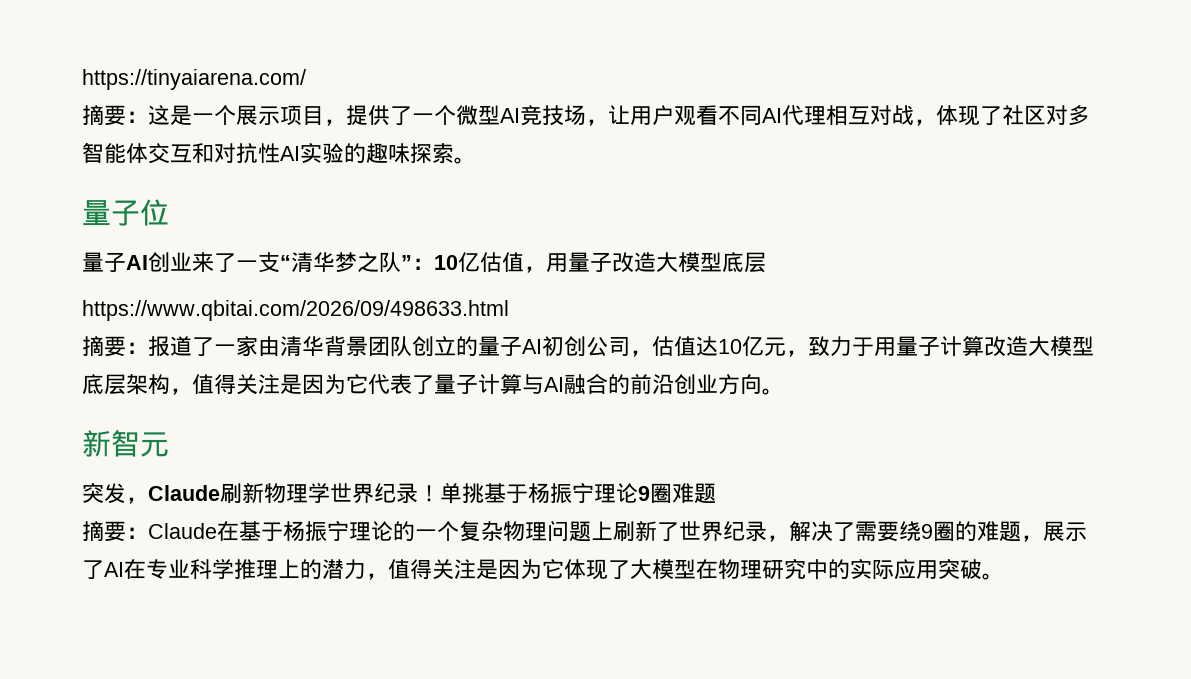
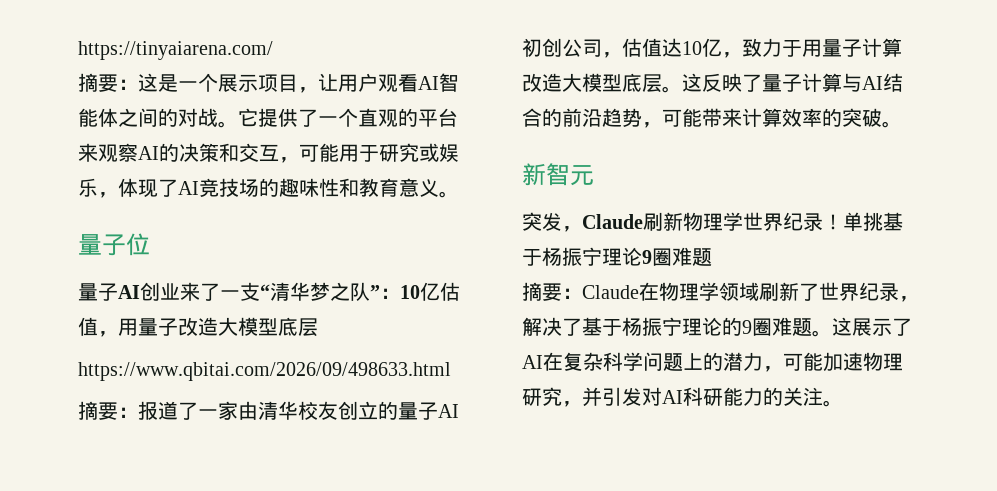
[346,105,1090,126] [82,142,454,164] 提供了一个微型AI竞技场，让用户观看不同AI代理相互对战，体现了社区对多智能体交互和对抗性AI实验的趣味探索 -> [318,73,459,92] [78,108,458,128] [78,143,459,163] [78,178,439,198] 让用户观看AI智能体之间的对战。它提供了一个直观的平台来观察AI的决策和交互，可能用于研究或娱乐，体现了AI竞技场的趣味性和教育意义
[324,336,412,357] 背景团队 -> [298,401,338,420] 校友
[764,337,786,356] 元 -> (722, 47) none
[126,374,412,395] 架构，值得关注是因为它代表 -> [662,73,742,93] 。这反映
[564,374,586,395] 融 -> [883,73,903,92] 结
[674,374,762,394] 创业方向 -> [602,108,882,128] 趋势，可能带来计算效率的突破
[239,520,613,542] 基于杨振宁理论的一个复杂物理问题上 -> [659,282,759,301] 物理学领域
[855,521,1087,542] [82,558,982,580] 需要绕9圈的难题，展示了AI在专业科学推理上的潜力，值得关注是因为它体现了大模型在物理研究中的实际应用突破 -> [582,317,912,337] [522,352,903,372] [522,387,823,407] 基于杨振宁理论的9圈难题。这展示了AI在复杂科学问题上的潜力，可能加速物理研究，并引发对AI科研能力的关注

